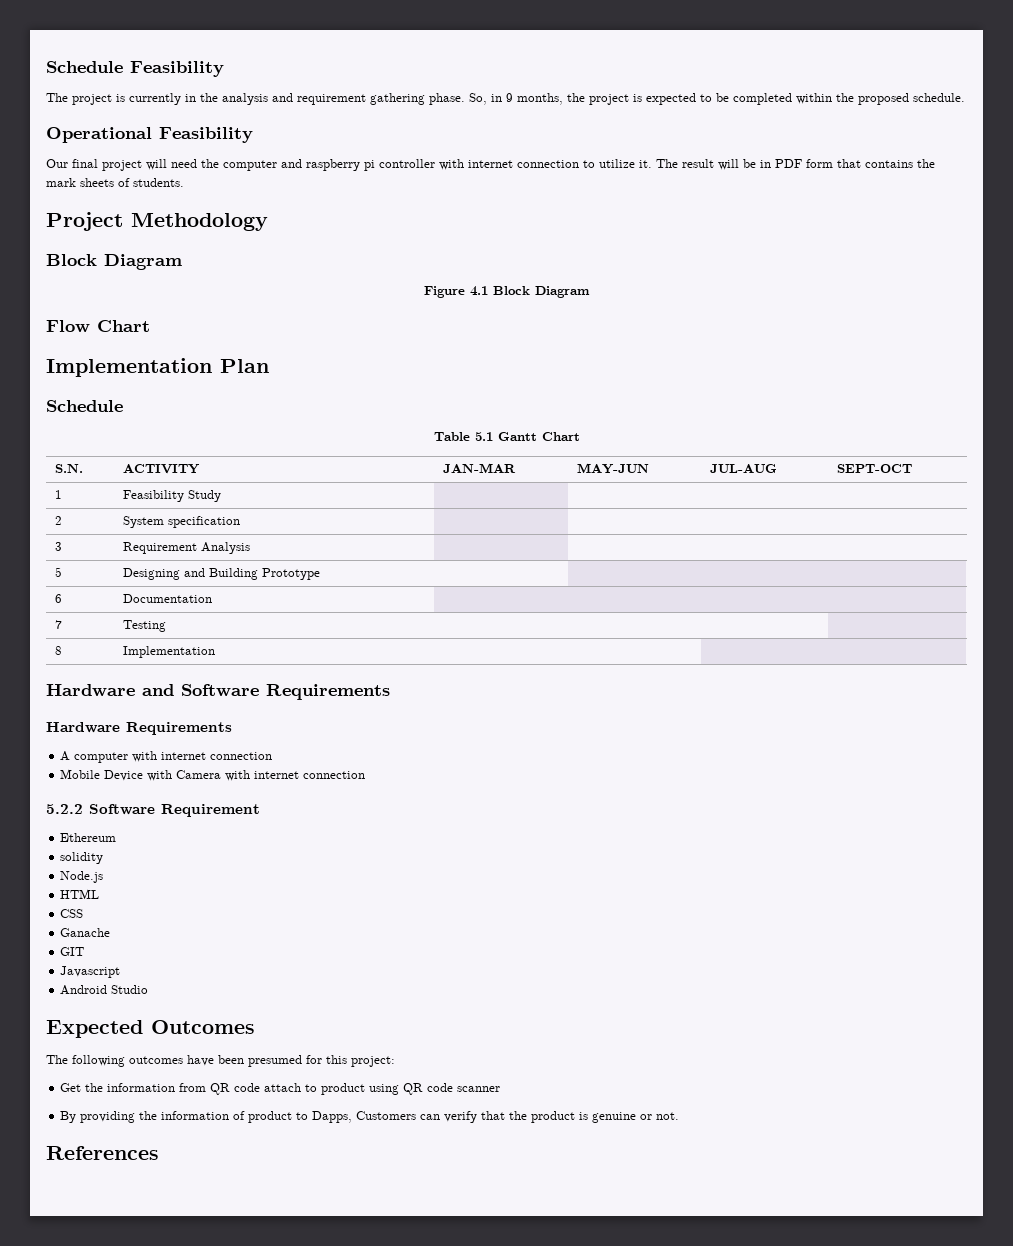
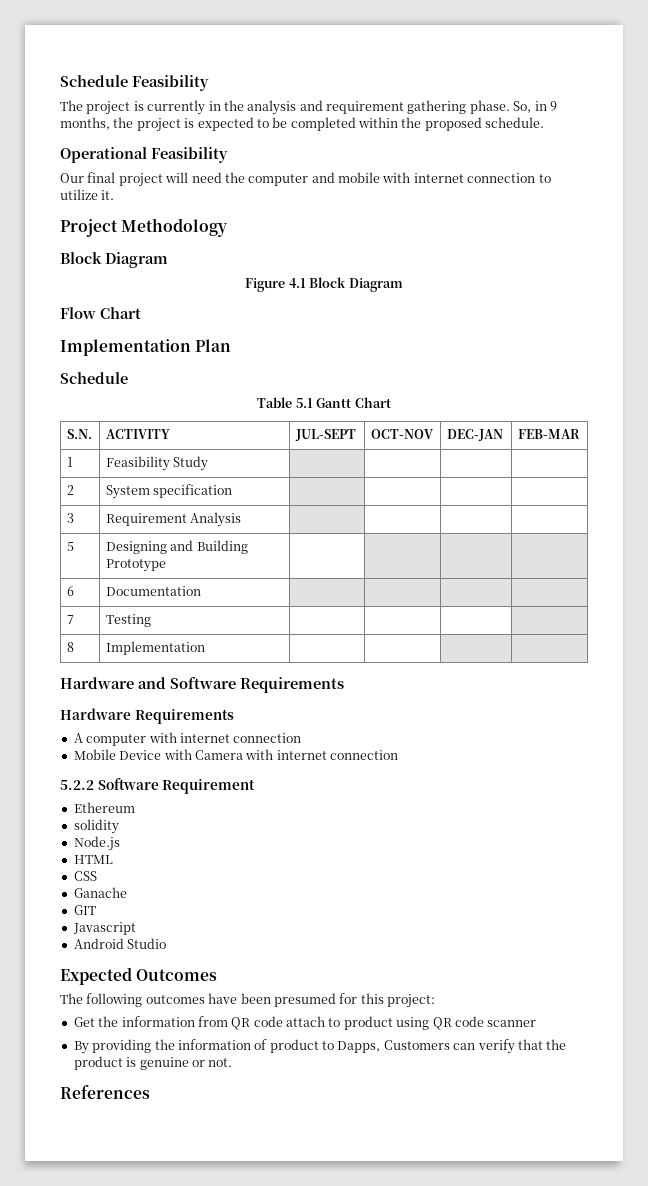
[306,159,435,171] raspberry pi controller -> [338,172,380,183] mobile
[656,159,935,170] [46,178,184,187] The result will be in PDF form that contains the mark sheets of students. -> (115, 195) none
[442,463,516,473] [576,463,649,474] [709,464,777,473] [836,464,912,473] JAN-MAR | MAY-JUN | JUL-AUG | SEPT-OCT -> [294,429,356,441] [370,429,434,439] [446,429,503,441] [517,429,580,439] JUL-SEPT | OCT-NOV | DEC-JAN | FEB-MAR

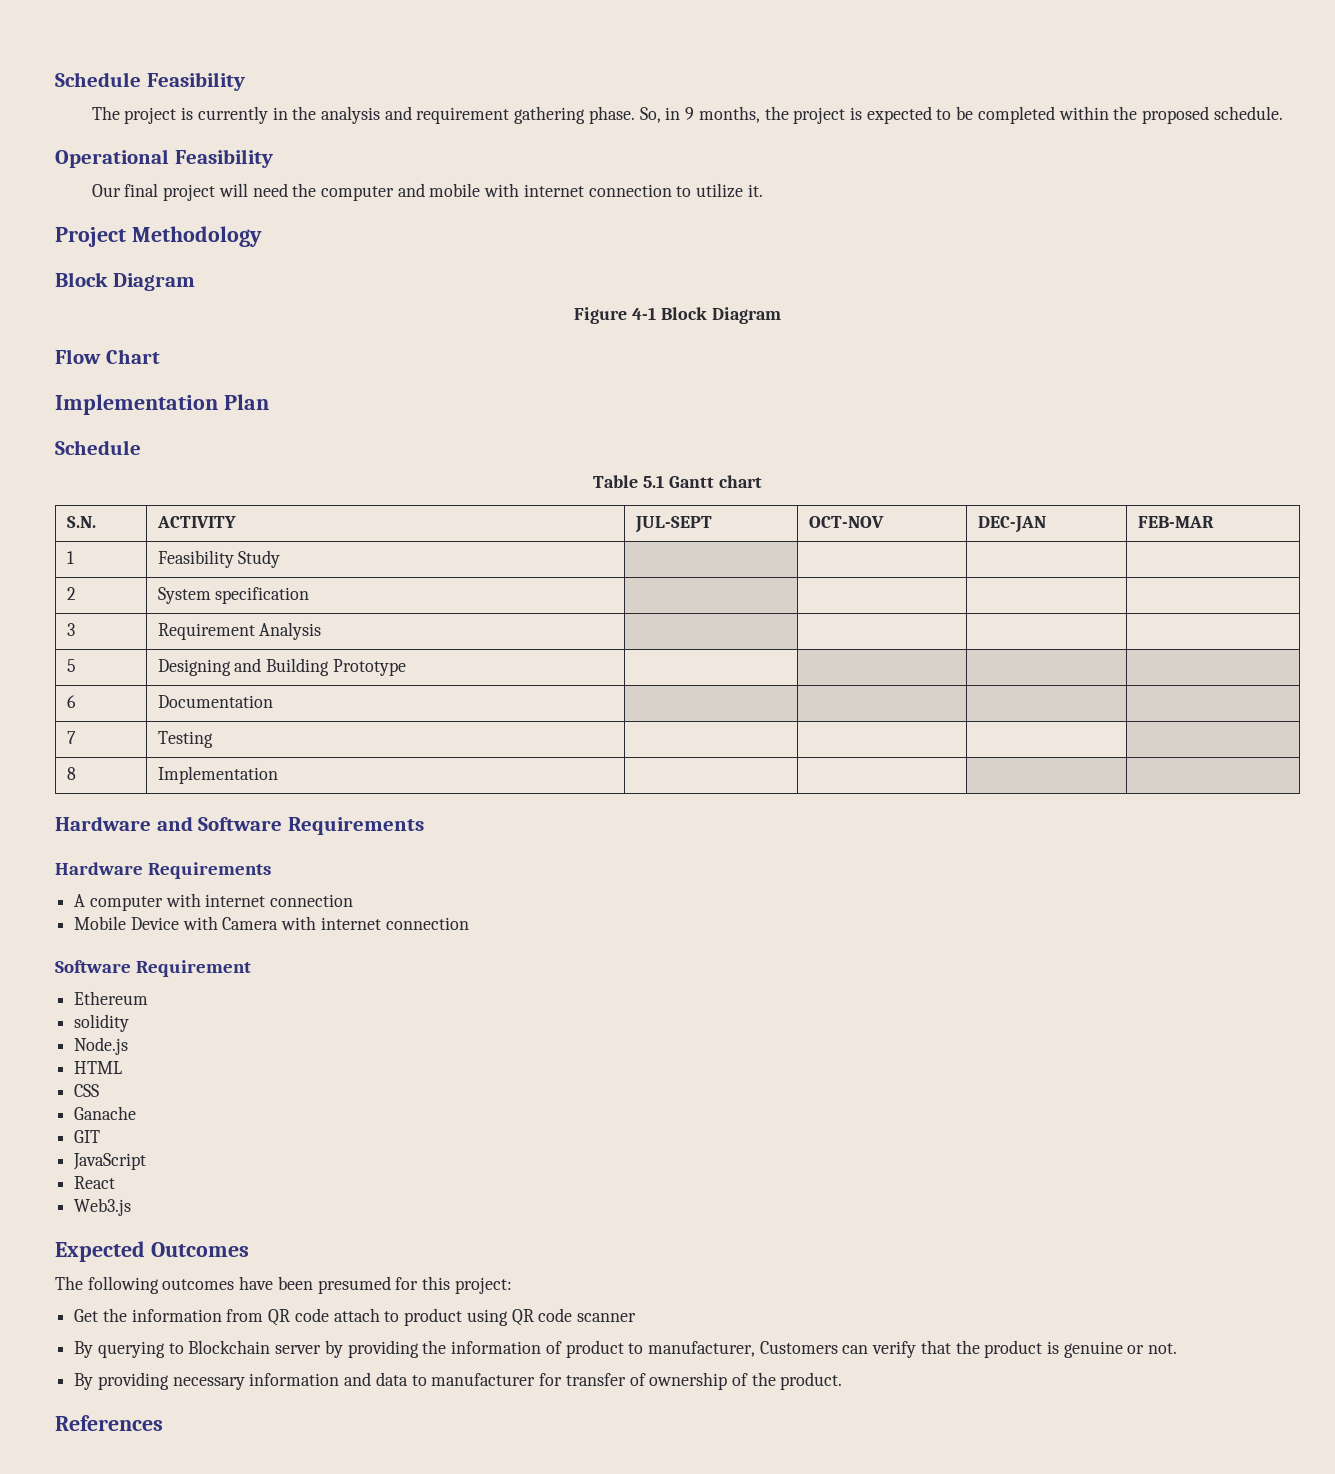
[288,278,306,288] 4.1 -> [632,307,657,320] 4-1
[354,397,391,408] Chart -> [718,475,762,488] chart
[60,780,94,790] 5.2.2 -> (469, 923) none
[72,922,136,935] [73,938,167,949] Javascript // Android Studio -> [73,1153,147,1170] [74,1176,116,1189] [74,1198,132,1216] JavaScript // React // Web3.js
(89, 1047) none -> [97,1340,343,1358] querying to Blockchain server by
[337,1041,381,1053] Dapps, -> [647,1341,755,1357] manufacturer,
(233, 1062) none -> [74,1372,843,1390] // By providing necessary information and data to manufacturer for transfer of ownership of the product.

